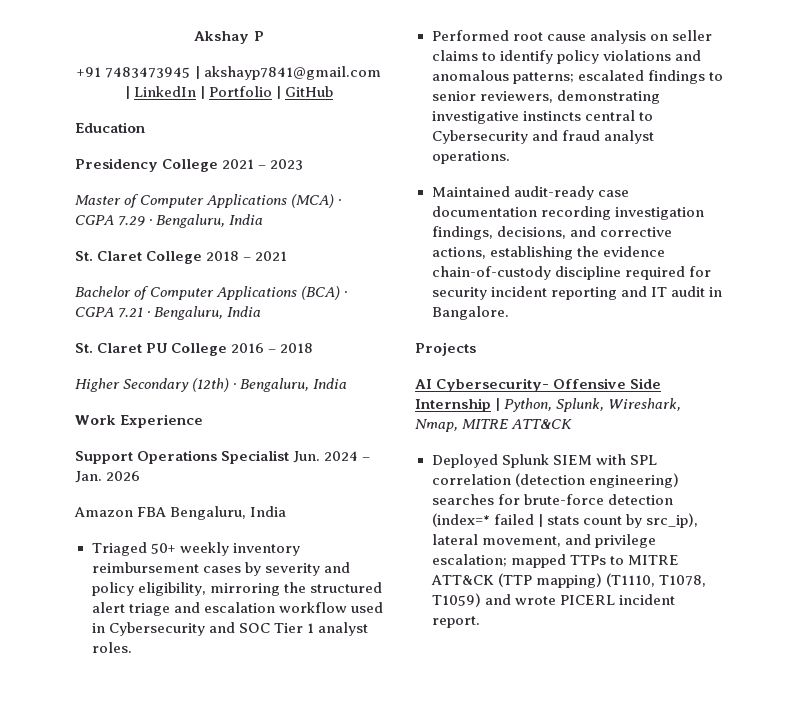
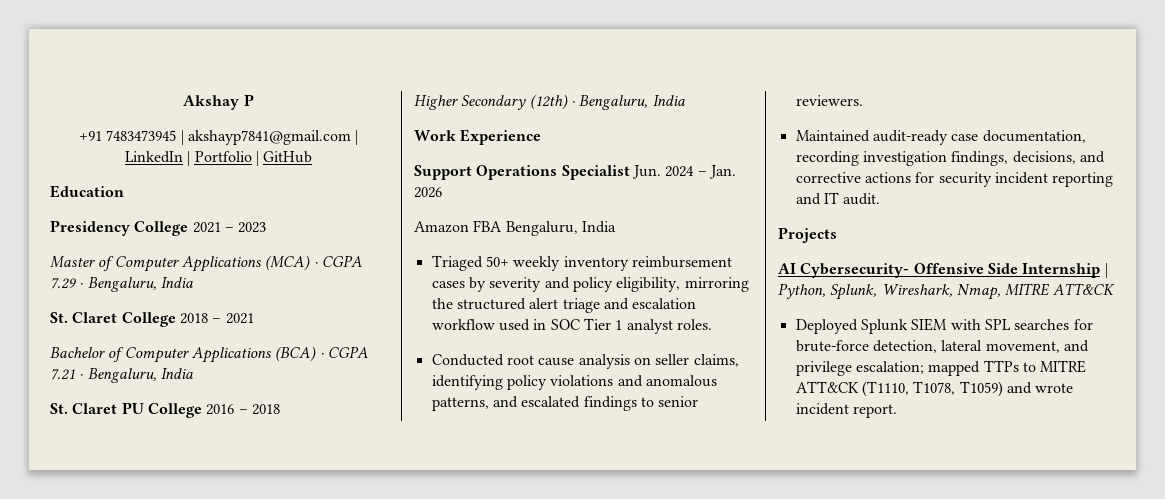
[108,622,235,636] Cybersecurity and -> (547, 324) none
[431,30,509,41] Performed -> [431,354,504,366] Conducted
[431,50,553,64] claims to identify -> [693,354,739,367] [431,375,503,390] claims, identifying
[512,72,574,84] patterns; -> [431,396,518,411] patterns, and
[479,90,660,104] [431,110,653,124] [431,130,654,144] [431,151,510,164] reviewers, demonstrating investigative instincts central to Cybersecurity and fraud analyst operations. -> [795,95,863,106] reviewers.
[431,206,537,217] documentation -> [982,130,1086,143] documentation,
[431,246,665,260] [431,266,685,280] actions, establishing the evidence chain-of-custody discipline required -> [864,172,911,183] actions
[670,286,722,297] [431,306,509,320] audit in Bangalore. -> [843,193,881,205] audit.
[431,473,679,488] [431,494,673,505] [431,513,698,528] correlation (detection engineering) searches for brute-force detection (index=* failed | stats count by src_ip), -> [1014,319,1093,330] [795,340,937,353] searches for brute-force detection,
[497,573,602,588] (TTP mapping) -> (859, 387) none
[559,595,615,605] PICERL -> (1074, 388) none

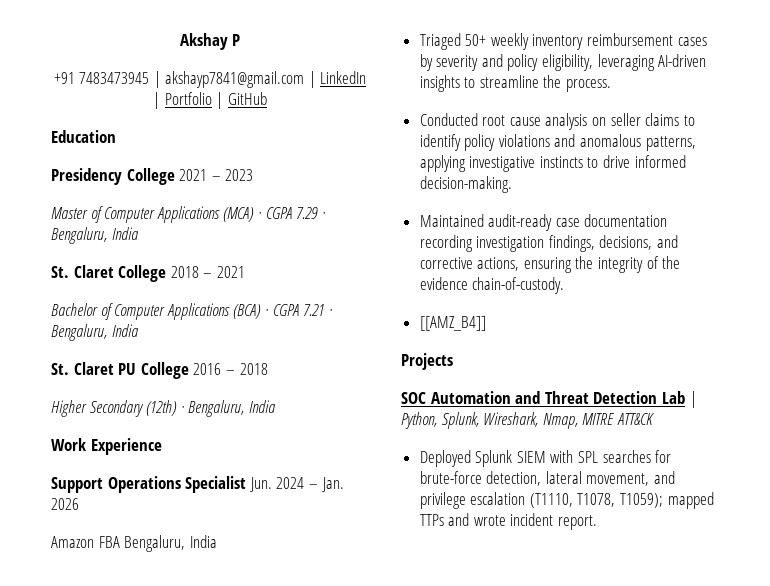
[684,277,749,292] [431,298,697,313] [431,318,712,334] mirroring the structured alert triage and escalation workflow used in SOC Tier 1 analyst roles. -> [597,54,707,71] [419,75,612,92] leveraging AI-driven insights to streamline the process.
[693,354,739,367] [431,375,503,390] claims, identifying -> [645,113,695,126] [419,134,461,151] claims to identify
[492,396,699,411] [795,95,863,106] and escalated findings to senior reviewers. -> [419,155,686,172] [419,176,512,193] applying investigative instincts to drive informed decision-making.
[982,130,1086,143] documentation, -> [584,214,668,227] documentation
[864,172,1114,187] [795,192,881,205] [778,227,837,243] [778,263,1101,278] actions for security incident reporting and IT audit. // Projects // AI Cybersecurity- Offensive Side Internship -> [477,256,681,273] [419,277,565,294] [419,316,486,331] [401,353,453,370] [401,391,685,404] actions, ensuring the integrity of the evidence chain-of-custody. // [[AMZ_B4]] // Projects // SOC Automation and Threat Detection Lab
[855,360,1087,376] [795,381,1003,397] escalation; mapped TTPs to MITRE ATT&CK (T1110, T1078, T1059) -> [470,492,714,509] [419,514,444,526] escalation (T1110, T1078, T1059); mapped TTPs

